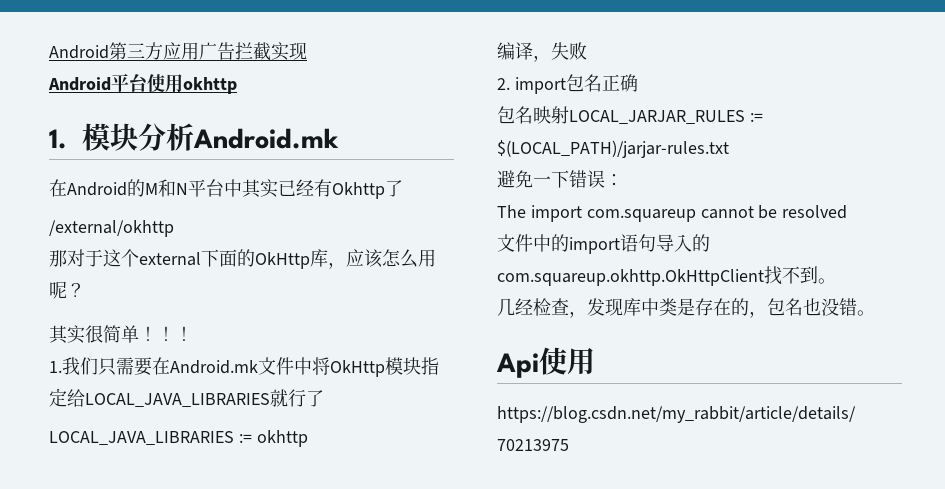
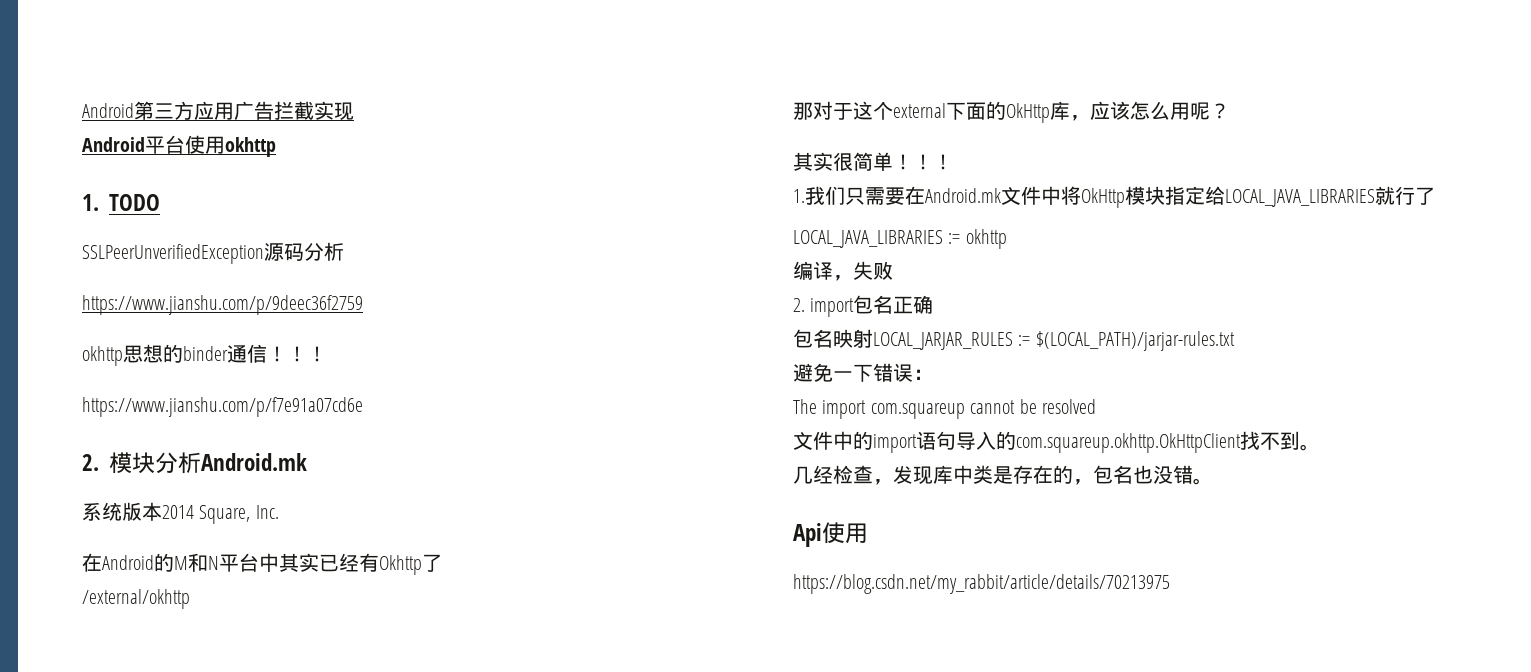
[82,123,340,151] 模块分析Android.mk -> [109,194,160,211] [82,242,344,264] [82,295,363,315] [82,344,327,366] [82,397,363,417] [82,452,307,474] [82,502,279,524] TODO // SSLPeerUnverifiedException源码分析 // https://www.jianshu.com/p/9deec36f2759 // okhttp思想的binder通信！！！ // https://www.jianshu.com/p/f7e91a07cd6e // 2.模块分析Android.mk // 系统版本2014 Square, Inc.

